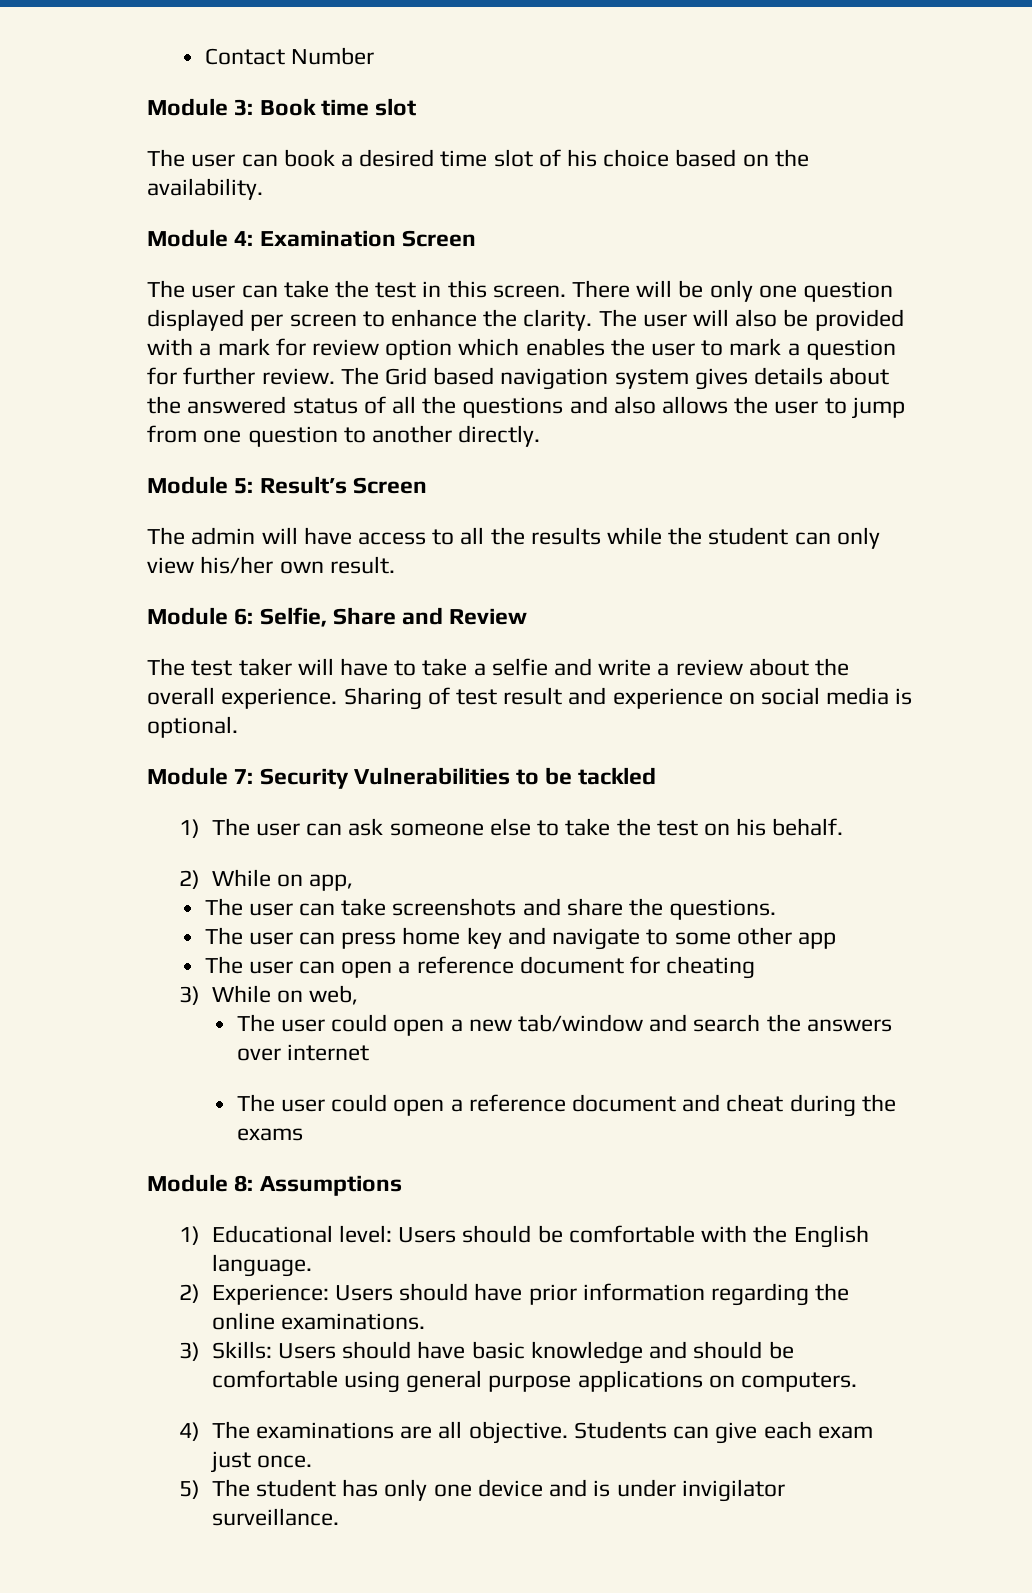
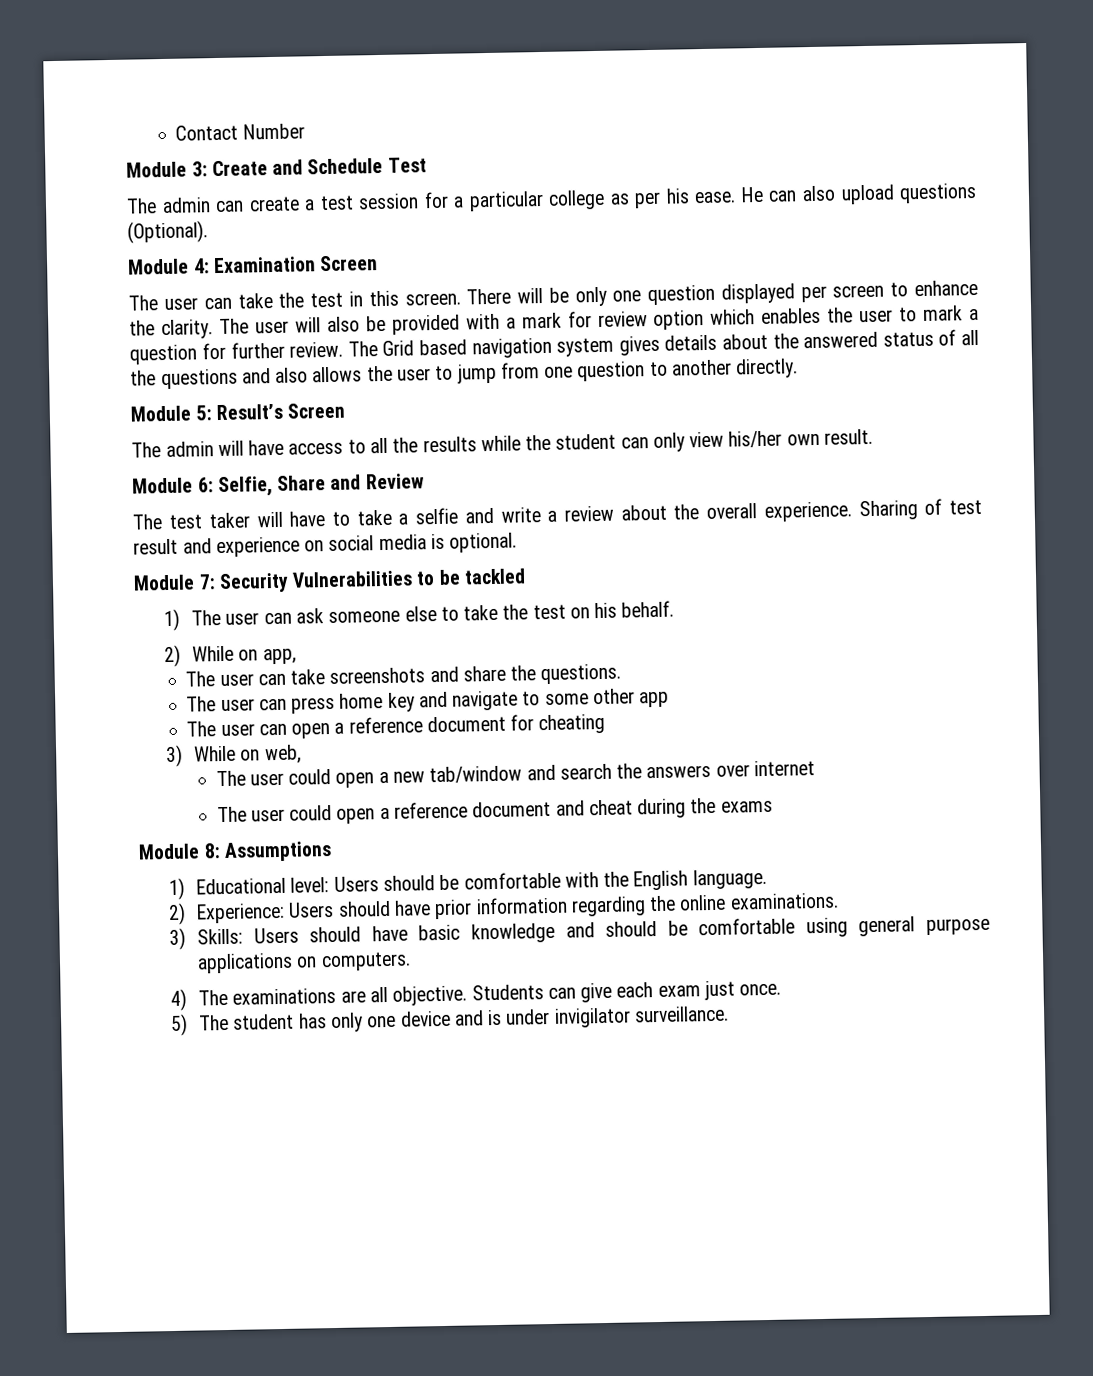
[259,98,416,116] [147,149,809,167] [147,178,264,200] Book time slot // The user can book a desired time slot of his choice based on the availability. -> [211,157,427,177] [126,182,978,214] [127,220,209,244] Create and Schedule Test // The admin can create a test session for a particular college as per his ease. He can also upload questions (Optional).

